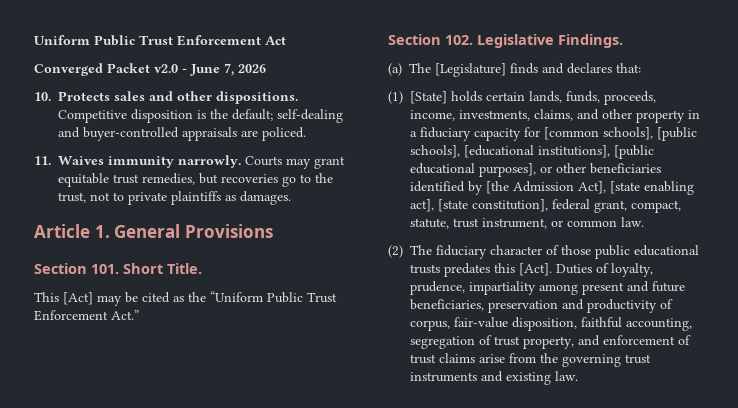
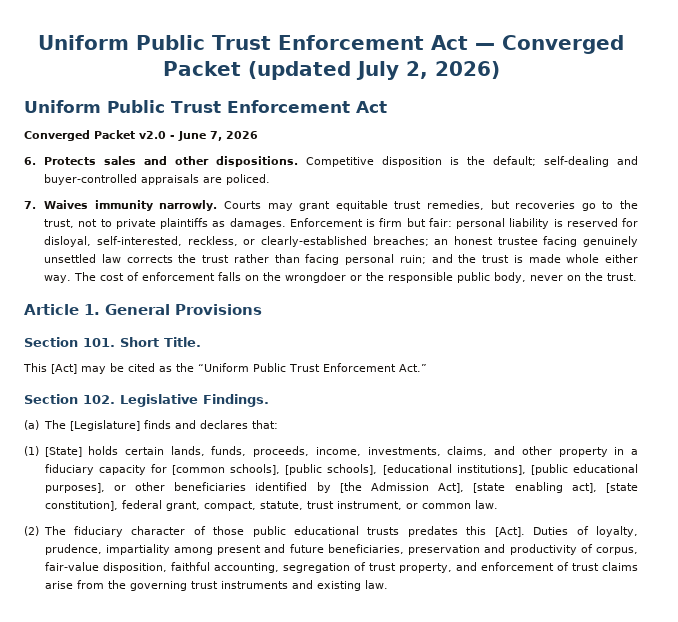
[34,35,286,46] Uniform Public Trust Enforcement Act -> [37,35,625,54] [162,61,500,80] [24,100,387,113] Uniform Public Trust Enforcement Act — Converged Packet (updated July 2, 2026) // Uniform Public Trust Enforcement Act
[34,92,51,101] 10. -> [24,157,36,165] 6.
[34,156,51,165] 11. -> [24,201,36,209] 7.
(291, 198) none -> [289,218,638,229] [44,236,638,247] [44,254,638,265] [44,272,638,283] Enforcement is firm but fair: personal liability is reserved for disloyal, self-interested, reckless, or clearly-established breaches; an honest trustee facing genuinely unsettled law corrects the trust rather than facing personal ruin; and the trust is made whole either way. The cost of enforcement falls on the wrongdoer or the responsible public body, never on the trust.

